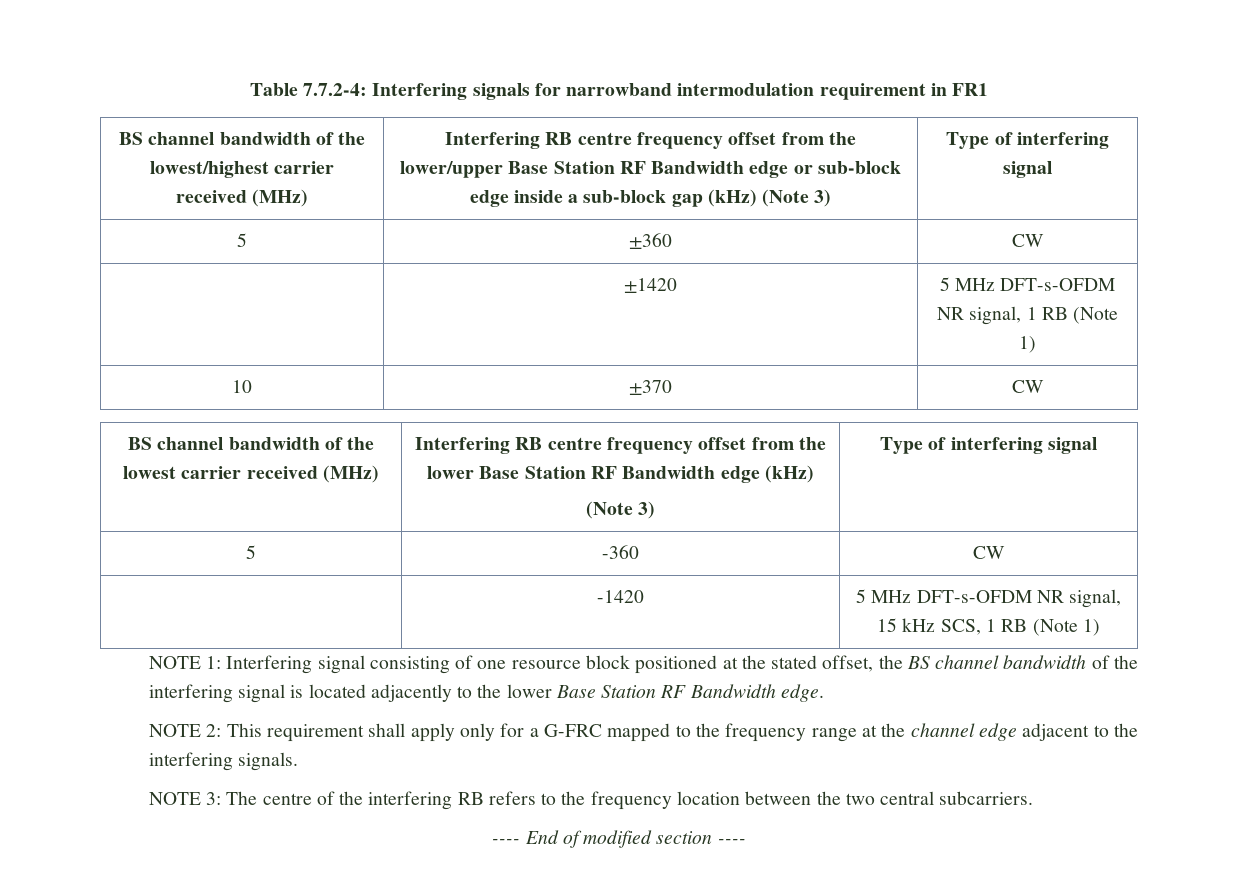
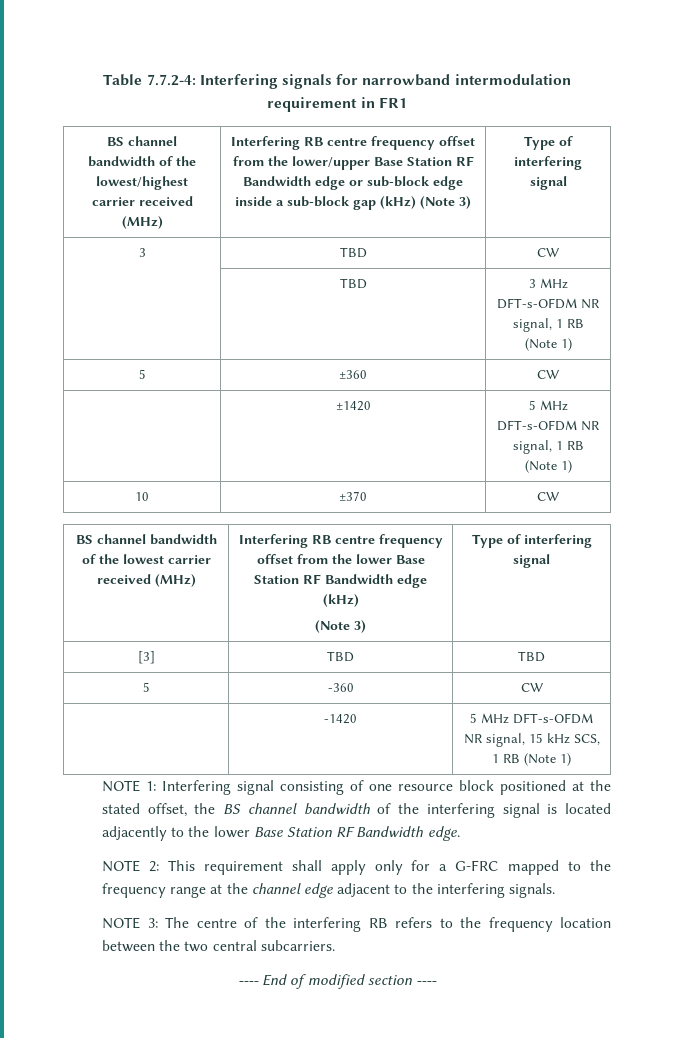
(1052, 169) none -> [138,248,146,257] [339,247,367,258] [537,248,560,257] [339,278,367,289] [528,278,568,289] [497,298,600,309] [512,318,584,332] [524,338,572,351] // 3 | TBD | CW // | TBD | 3 MHz DFT-s-OFDM NR signal, 1 RB (Note 1)
(1097, 445) none -> [137,651,155,664] [327,651,354,662] [518,651,545,662] // [3] | TBD | TBD

